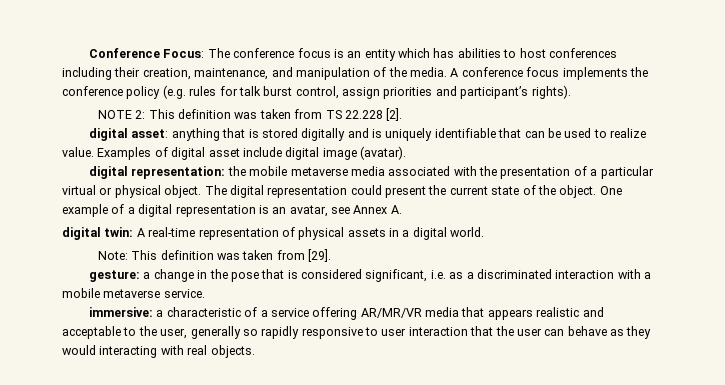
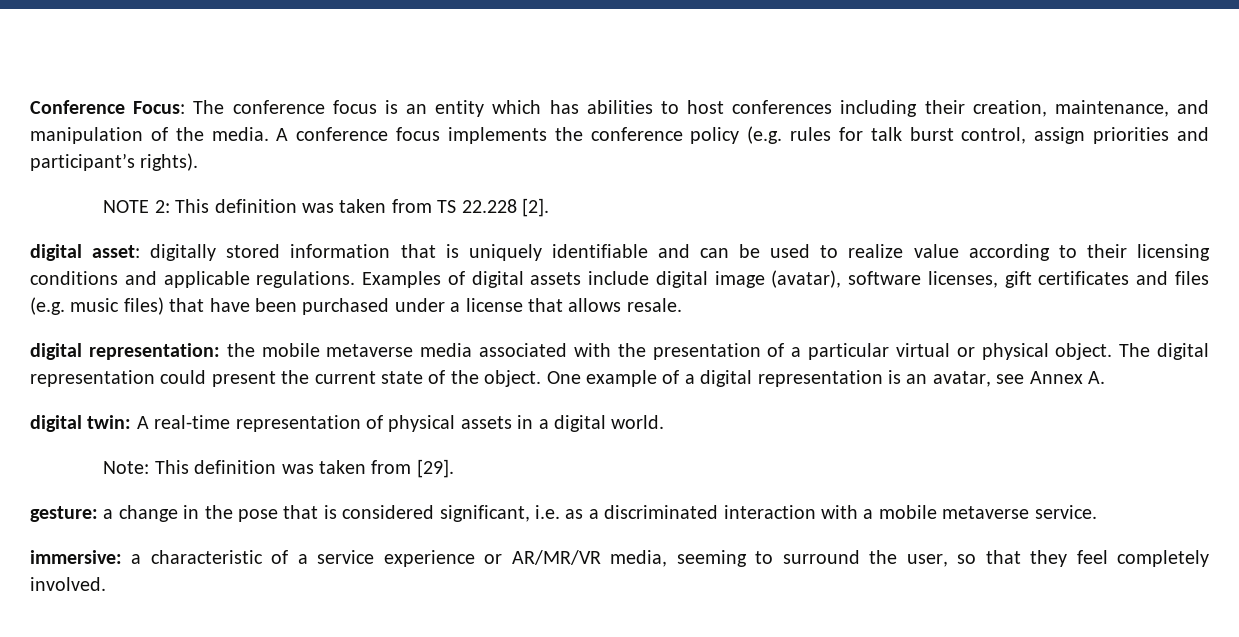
[171,128,369,141] anything that is stored digitally and -> [150,244,436,261] digitally stored information that
[498,128,522,138] that -> [657,244,690,258] and
[62,147,94,157] value. -> [913,244,1211,261] [30,271,356,288] value according to their licensing conditions and applicable regulations.
[208,148,240,157] asset -> [530,272,582,285] assets
[360,146,406,160] (avatar). -> [771,270,1209,288] [30,297,682,315] (avatar), software licenses, gift certificates and files (e.g. music files) that have been purchased under a license that allows resale.
[312,307,604,320] [62,326,652,339] [62,345,255,358] offering AR/MR/VR media that appears realistic and acceptable to the user, generally so rapidly responsive to user interaction that the user can behave as they would interacting with real objects. -> [383,550,1209,567] [30,577,106,591] experience or AR/MR/VR media, seeming to surround the user, so that they feel completely involved.

